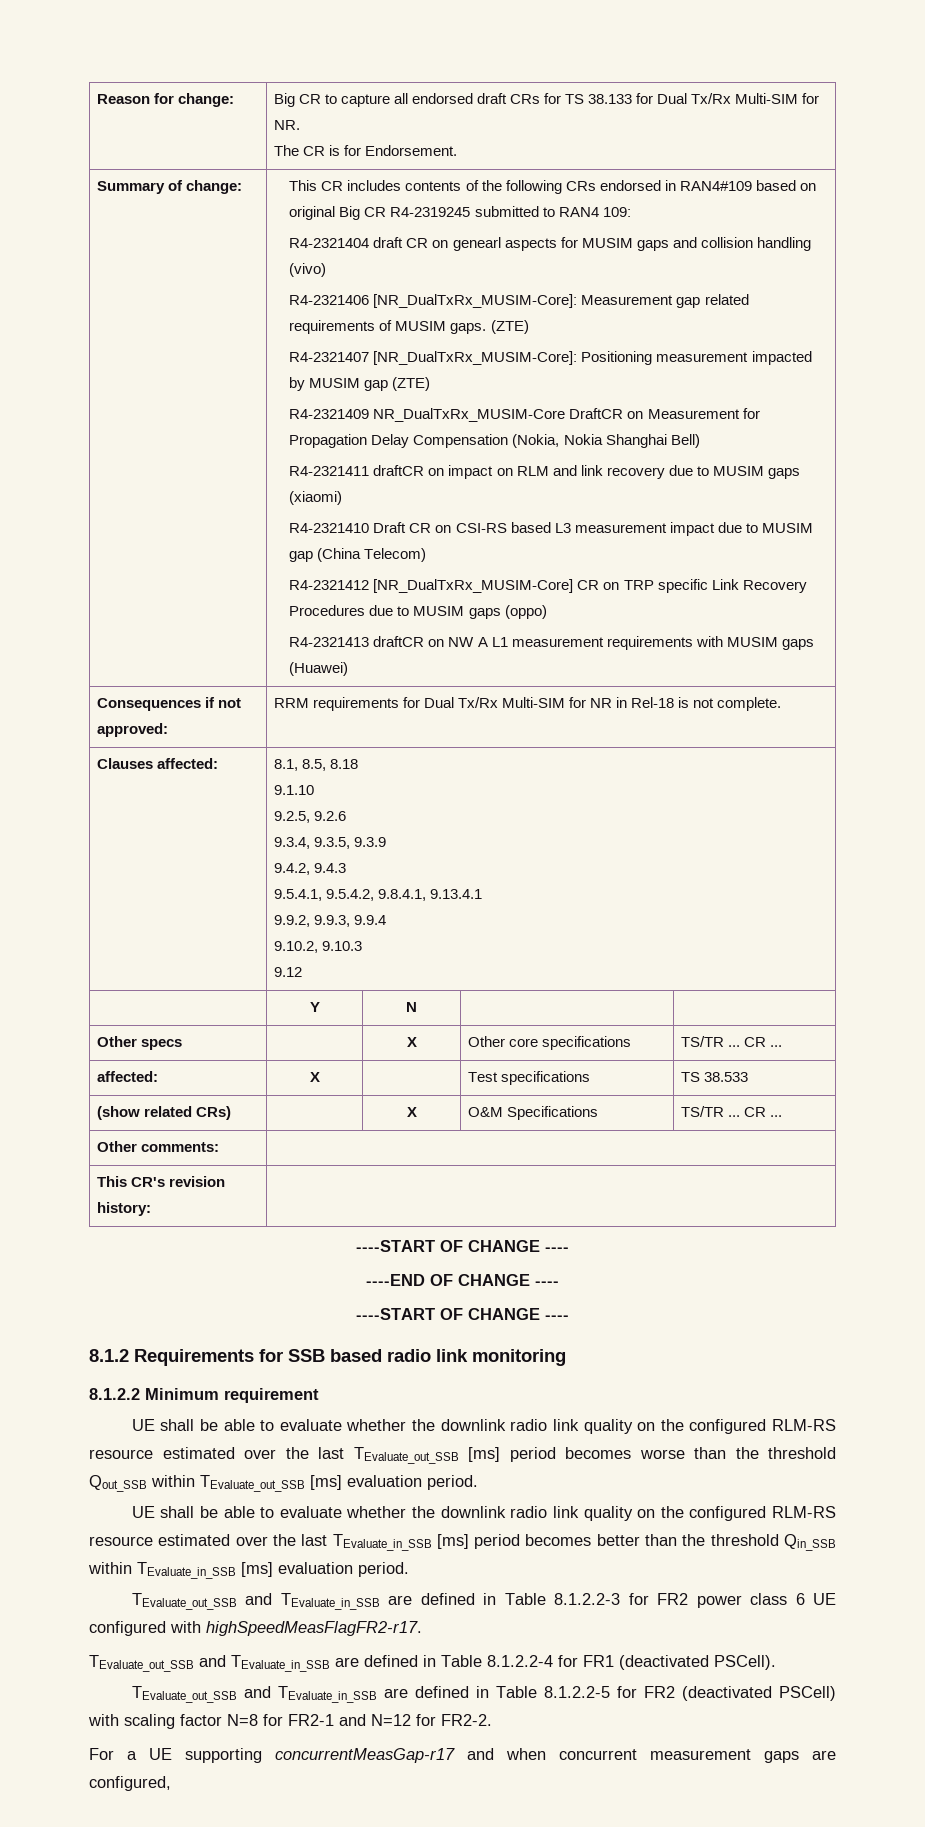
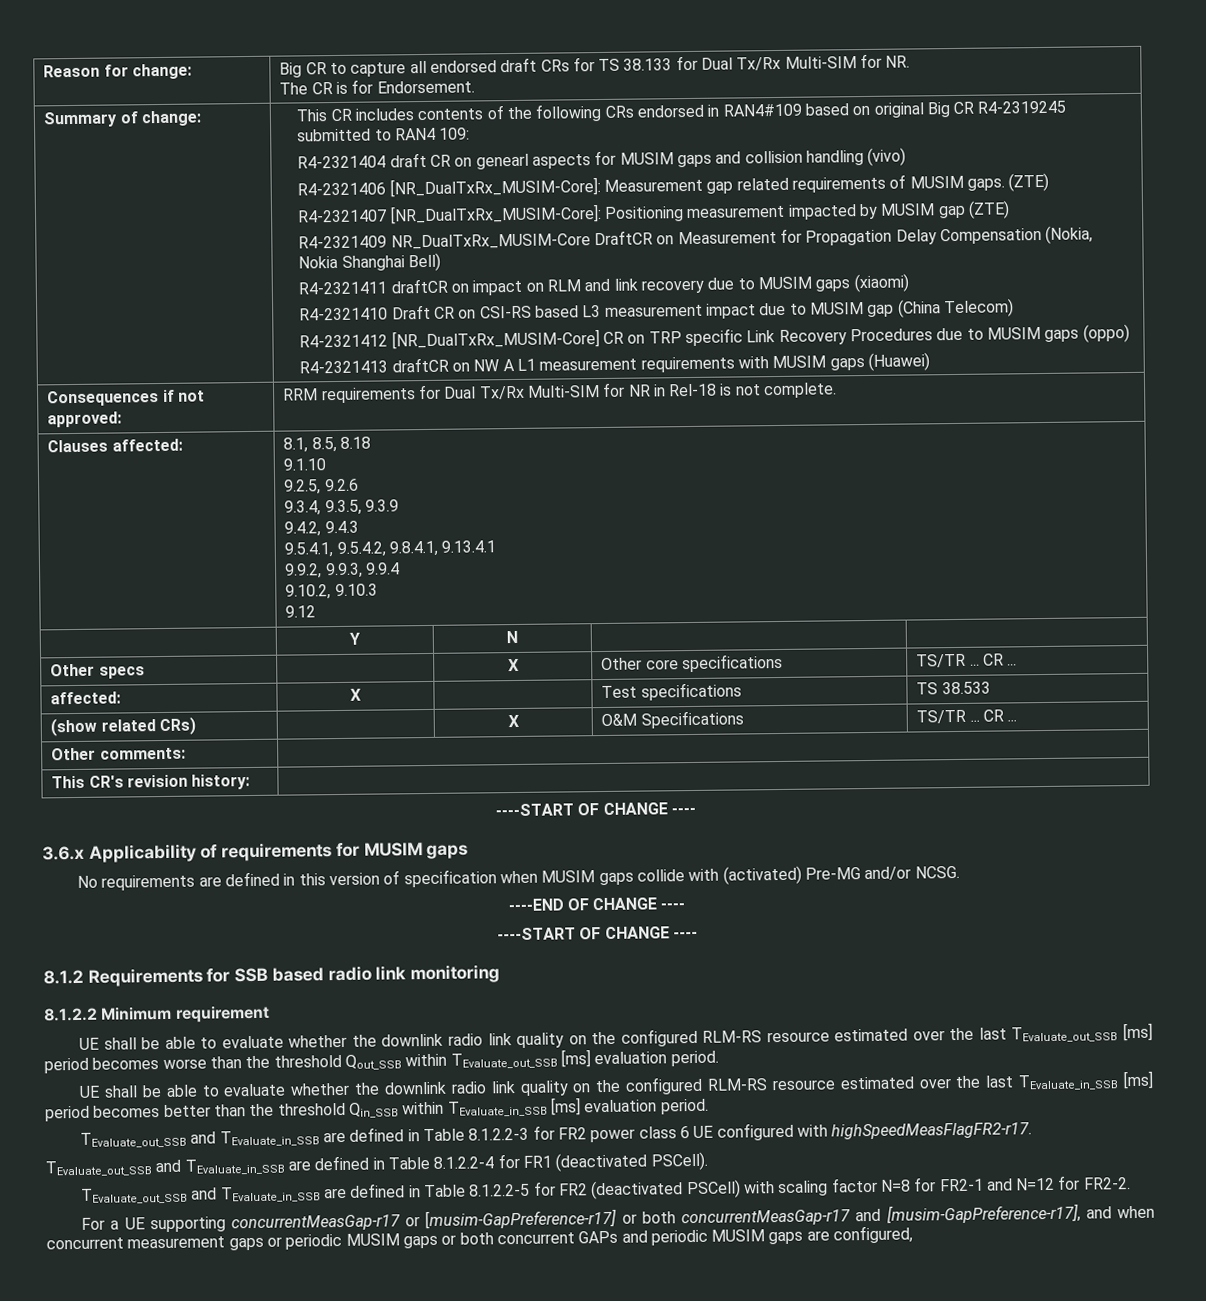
(569, 1249) none -> [42,842,469,863] [77,865,960,891] // 3.6.x Applicability of requirements for MUSIM gaps // No requirements are defined in this version of specification when MUSIM gaps collide with (activated) Pre-MG and/or NCSG.
(455, 1755) none -> [405,1203,1081,1230] or [musim-GapPreference-r17] or both concurrentMeasGap-r17 and [musim-GapPreference-r17],
(799, 1757) none -> [266,1229,804,1250] or periodic MUSIM gaps or both concurrent GAPs and periodic MUSIM gaps

